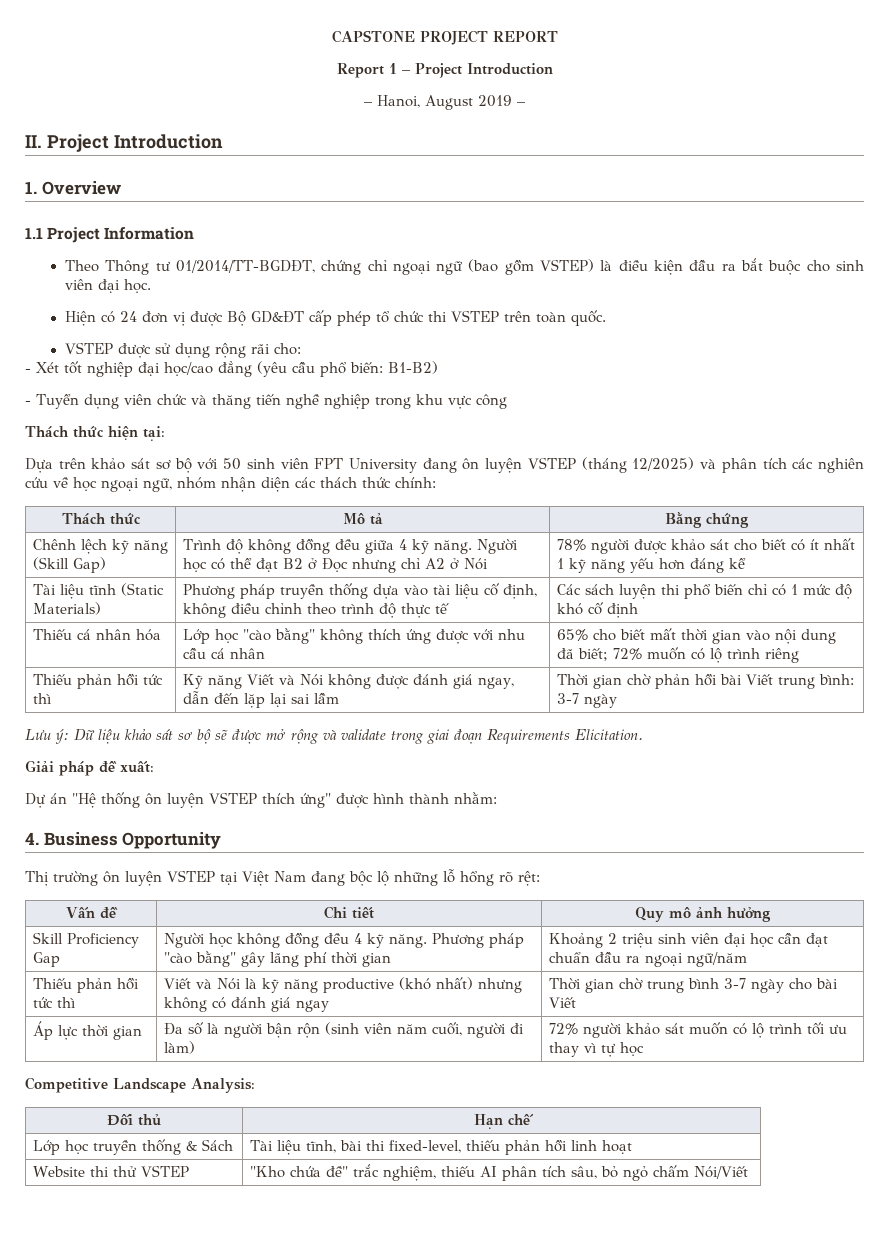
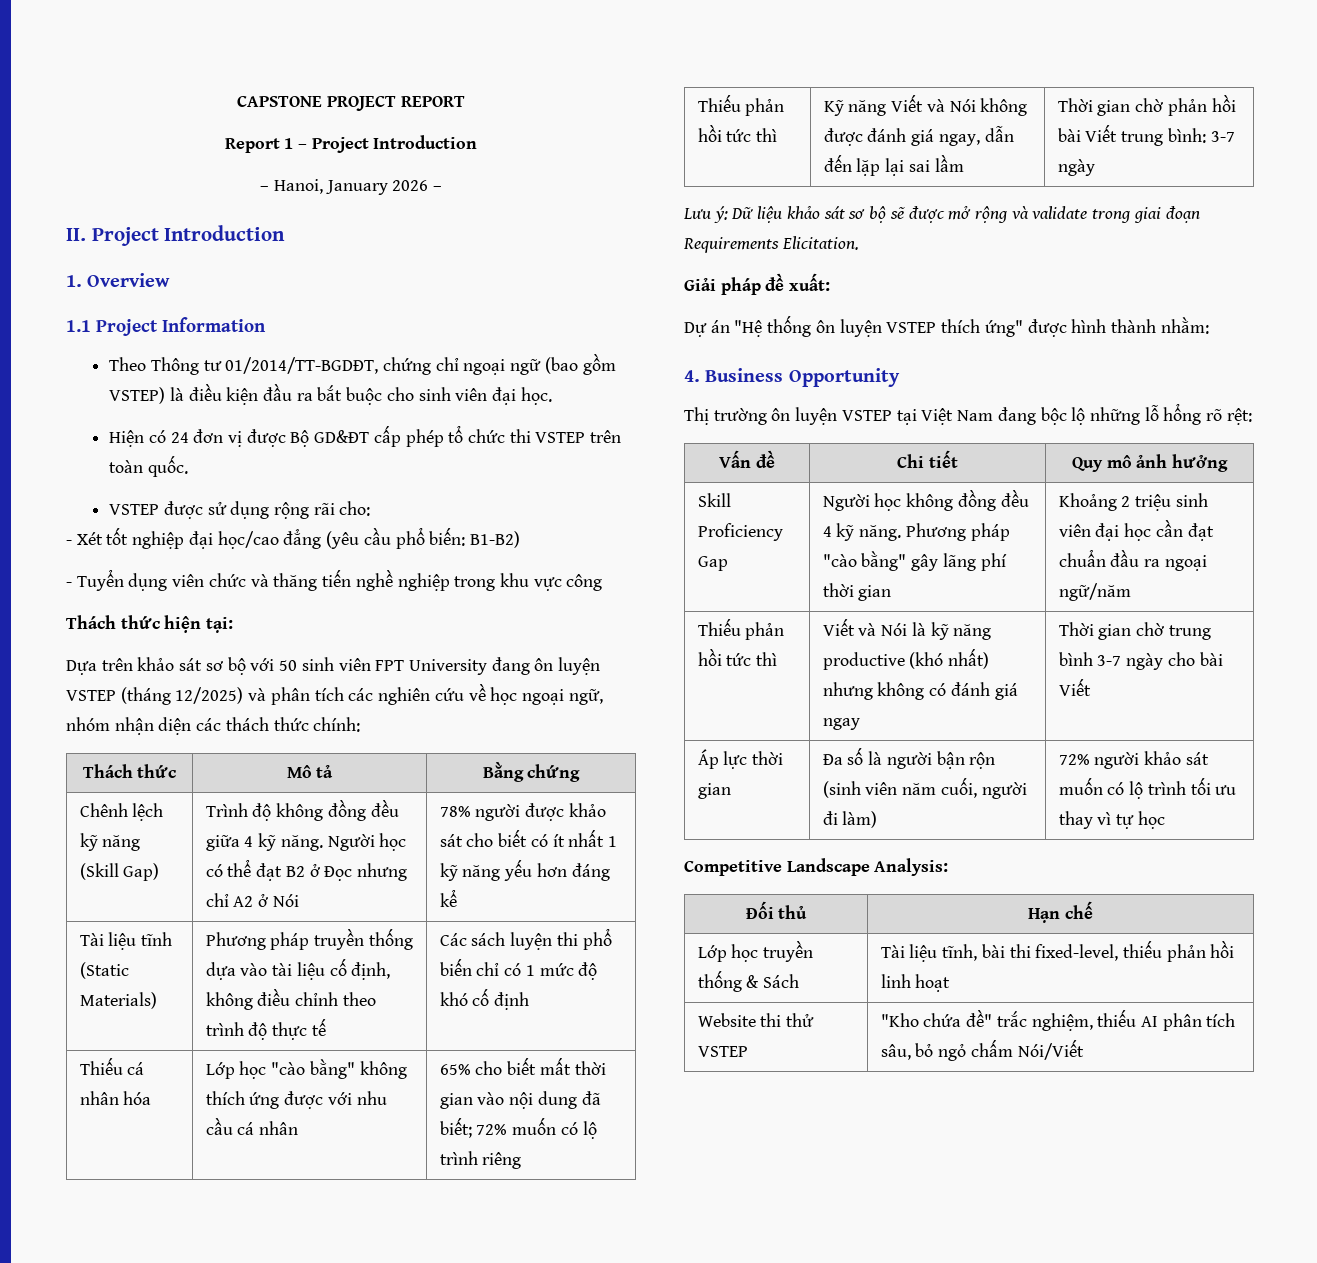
[425,95,512,110] August 2019 -> [325,180,429,195] January 2026

